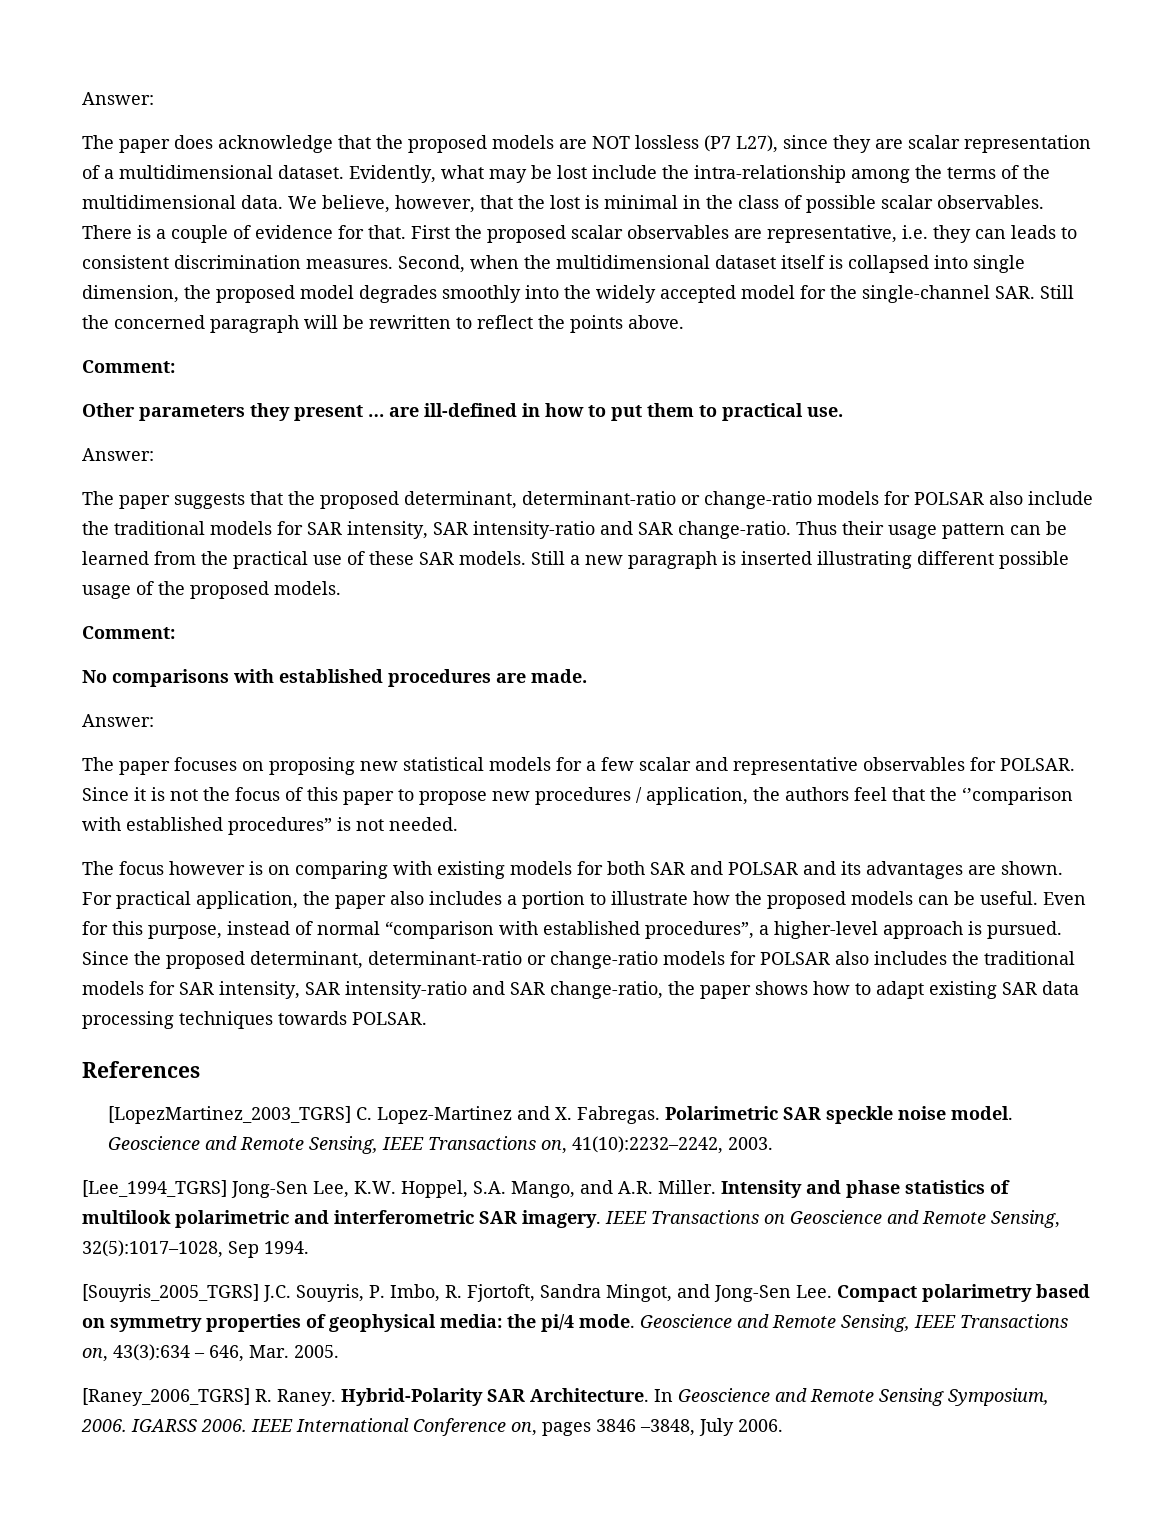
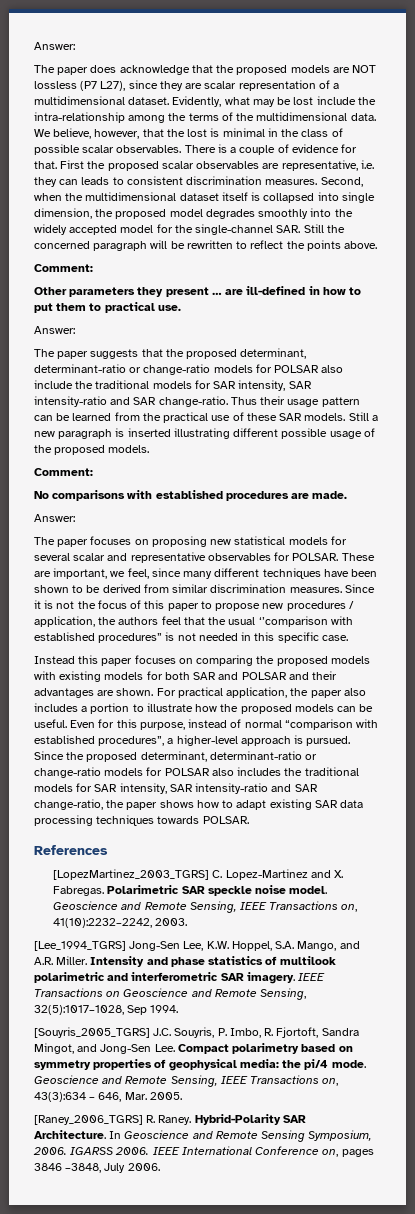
[586,757,634,771] a few -> [34,553,70,561] several
(1075, 764) none -> [341,553,375,561] [34,568,378,579] [34,584,342,593] These are important, we feel, since many different techniques have been shown to be derived from similar discrimination measures.
(957, 794) none -> [228,617,256,625] usual
[389,817,458,831] [82,861,388,879] needed. // The focus however is on comparing -> [198,632,348,643] [34,655,370,666] needed in this specific case. // Instead this paper focuses on comparing the proposed models
[841,861,861,875] its -> [312,671,338,680] their

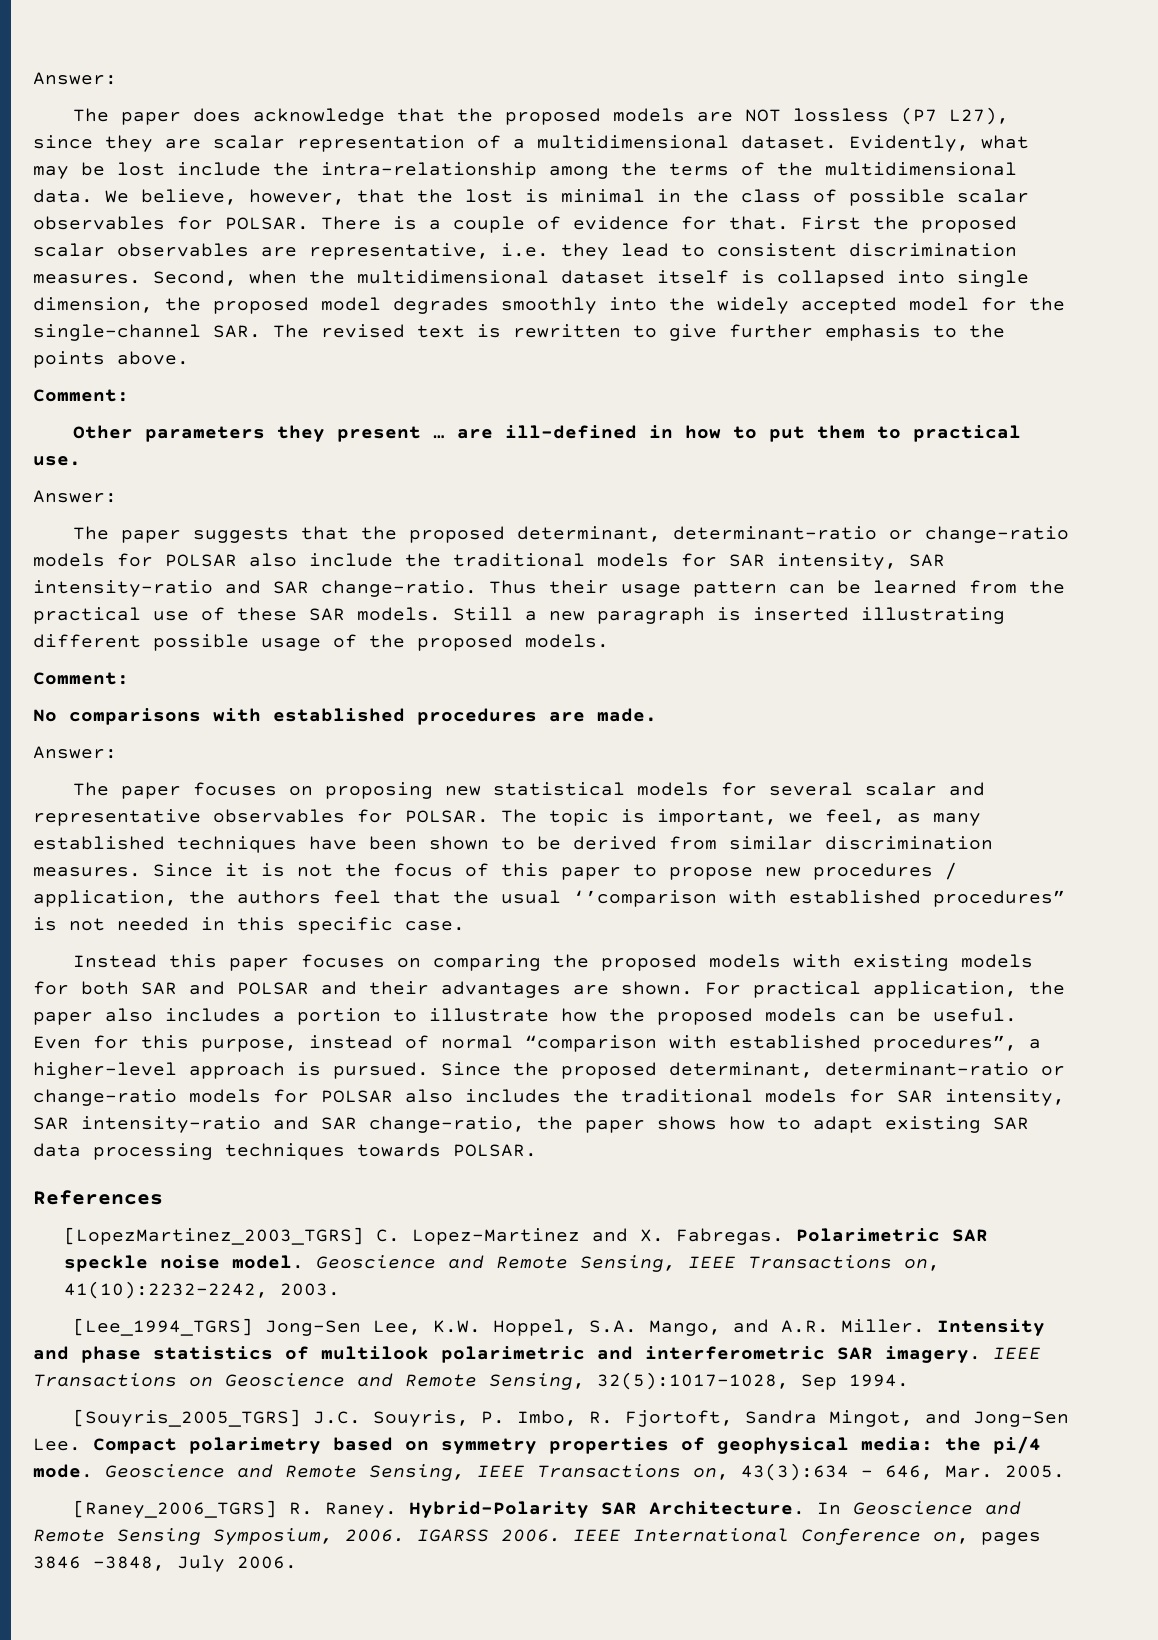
[116,145,182,153] observables. -> [33,216,309,230] observables for POLSAR.
[59,177,110,185] can leads -> [621,243,669,257] lead
[303,224,345,233] [34,240,284,251] Still the concerned paragraph will be rewritten to reflect -> [273,324,957,341] The revised text is rewritten to give further emphasis to
[341,553,375,561] [34,568,260,579] These are important, we feel, since many different -> [501,809,981,826] [33,836,165,850] The topic is important, we feel, as many established

